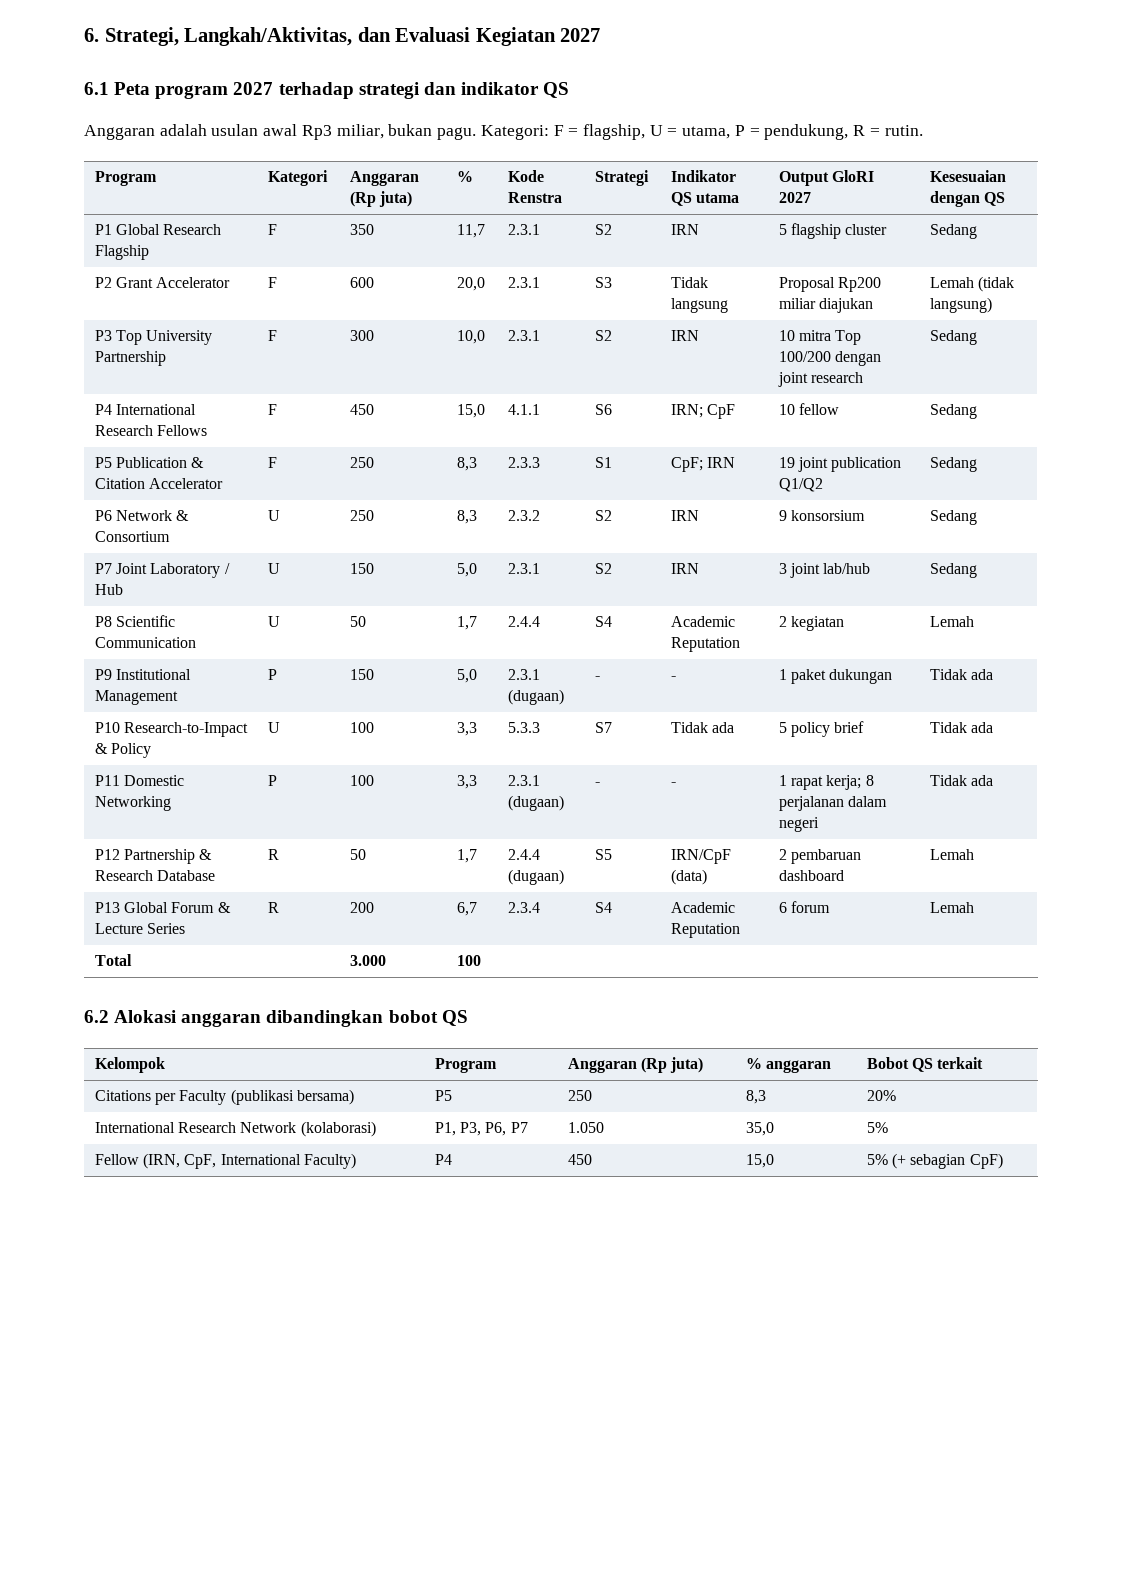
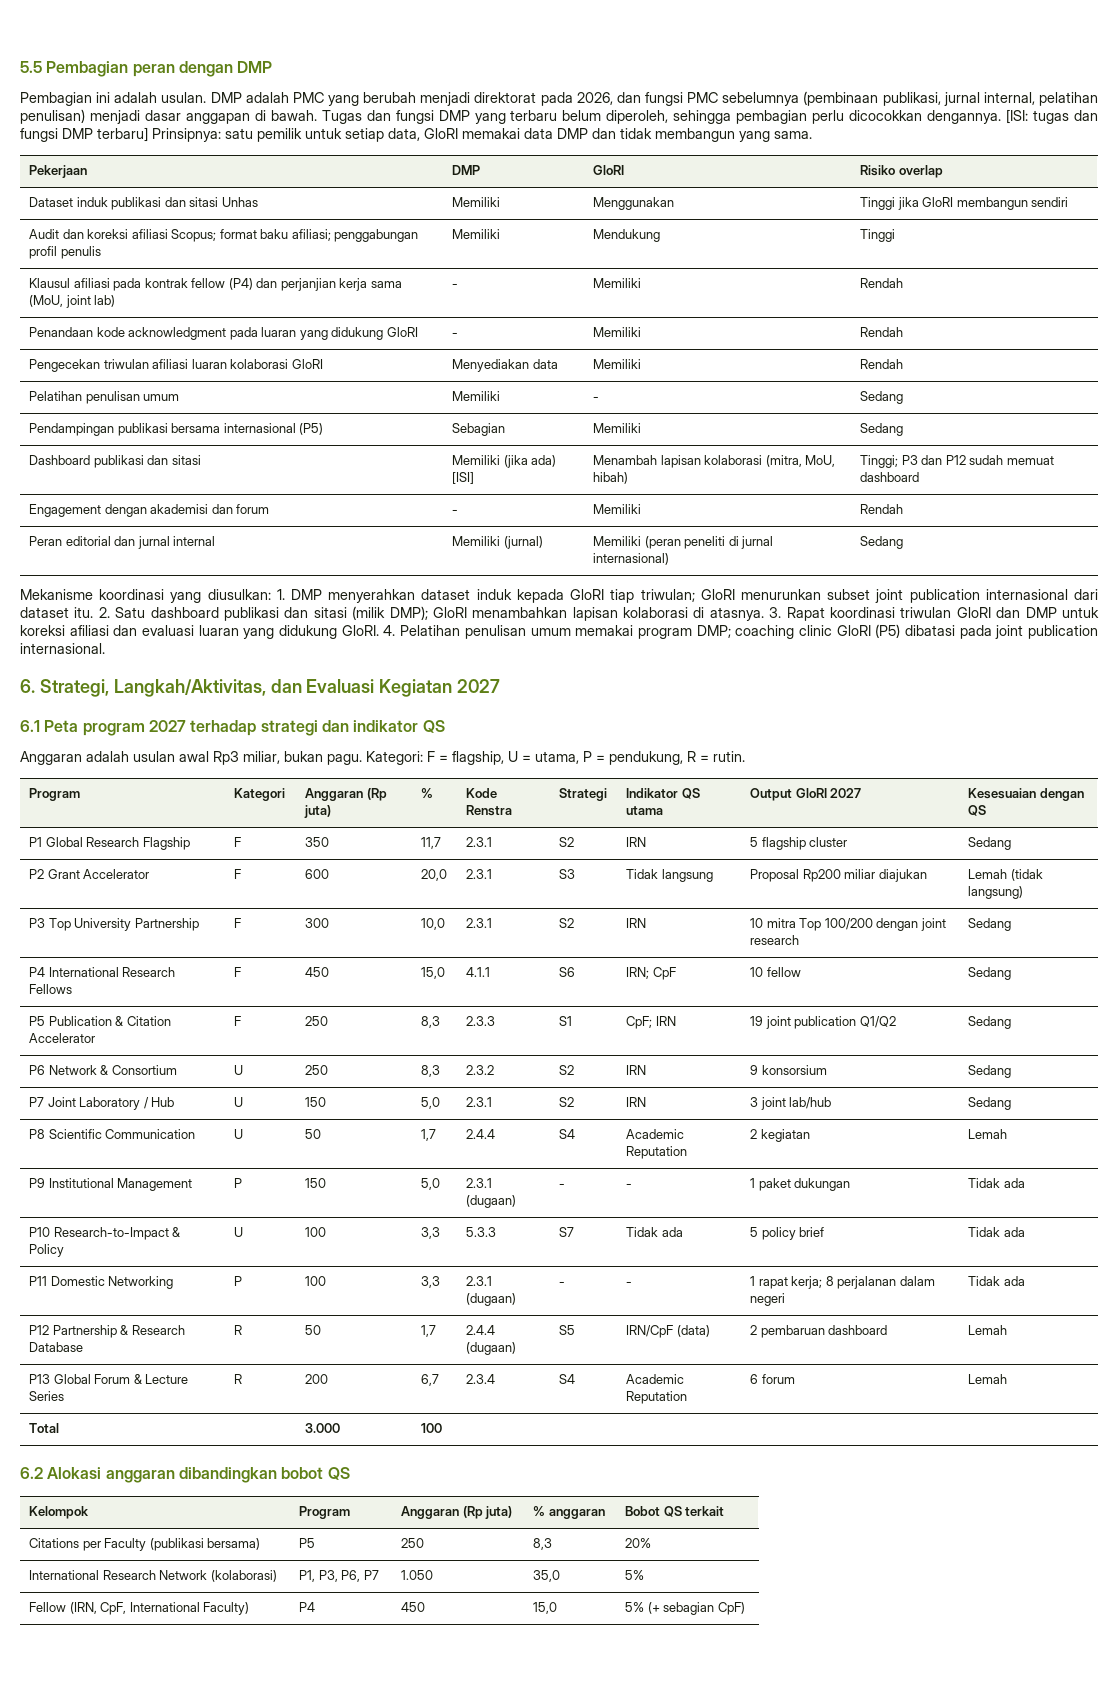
(84, 35) none -> [20,61,273,77] [20,91,1098,106] [20,109,1099,124] [20,127,812,142] [29,165,88,178] [452,165,481,175] [593,165,625,175] [860,165,943,178] [29,197,258,210] [452,197,501,207] [593,197,675,210] [860,197,1069,210] [29,229,419,242] [29,246,101,259] [452,229,501,239] [593,229,661,242] [860,229,896,242] [29,278,402,291] [29,295,116,308] [452,283,459,288] [593,278,642,288] [860,278,904,288] [29,327,418,340] [452,332,459,337] [593,327,642,337] [860,327,904,337] [29,359,323,372] [452,359,558,372] [593,359,642,369] [860,359,904,369] [29,391,180,404] [452,391,501,401] [593,396,600,401] [860,391,904,404] [29,423,324,436] [452,423,506,436] [593,423,642,433] [860,423,904,436] [29,455,201,468] [452,455,557,468] [452,472,475,484] [593,455,836,468] [593,472,629,484] [860,455,1054,468] [860,472,920,482] [29,504,270,517] [452,509,459,514] [593,504,642,514] [860,504,904,514] [29,536,216,549] [452,536,543,549] [593,536,774,549] [593,553,670,565] [860,536,904,549] [20,589,1098,603] [20,606,1100,621] [20,624,1098,639] [20,643,105,654] 5.5 Pembagian peran dengan DMP // Pembagian ini adalah usulan. DMP adalah PMC yang berubah menjadi direktorat pada 2026, dan fungsi PMC sebelumnya (pembinaan publikasi, jurnal internal, pelatihan penulisan) menjadi dasar anggapan di bawah. Tugas dan fungsi DMP yang terbaru belum diperoleh, sehingga pembagian perlu dicocokkan dengannya. [ISI: tugas dan fungsi DMP terbaru] Prinsipnya: satu pemilik untuk setiap data, GloRI memakai data DMP dan tidak membangun yang sama. // Pekerjaan | DMP | GloRI | Risiko overlap // Dataset induk publikasi dan sitasi Unhas | Memiliki | Menggunakan | Tinggi jika GloRI membangun sendiri // Audit dan koreksi afiliasi Scopus; format baku afiliasi; penggabungan profil penulis | Memiliki | Mendukung | Tinggi // Klausul afiliasi pada kontrak fellow (P4) dan perjanjian kerja sama (MoU, joint lab) | - | Memiliki | Rendah // Penandaan kode acknowledgment pada luaran yang didukung GloRI | - | Memiliki | Rendah // Pengecekan triwulan afiliasi luaran kolaborasi GloRI | Menyediakan data | Memiliki | Rendah // Pelatihan penulisan umum | Memiliki | - | Sedang // Pendampingan publikasi bersama internasional (P5) | Sebagian | Memiliki | Sedang // Dashboard publikasi dan sitasi | Memiliki (jika ada) [ISI] | Menambah lapisan kolaborasi (mitra, MoU, hibah) | Tinggi; P3 dan P12 sudah memuat dashboard // Engagement dengan akademisi dan forum | - | Memiliki | Rendah // Peran editorial dan jurnal internal | Memiliki (jurnal) | Memiliki (peran peneliti di jurnal internasional) | Sedang // Mekanisme koordinasi yang diusulkan: 1. DMP menyerahkan dataset induk kepada GloRI tiap triwulan; GloRI menurunkan subset joint publication internasional dari dataset itu. 2. Satu dashboard publikasi dan sitasi (milik DMP); GloRI menambahkan lapisan kolaborasi di atasnya. 3. Rapat koordinasi triwulan GloRI dan DMP untuk koreksi afiliasi dan evaluasi luaran yang didukung GloRI. 4. Pelatihan penulisan umum memakai program DMP; coaching clinic GloRI (P5) dibatasi pada joint publication internasional. //

